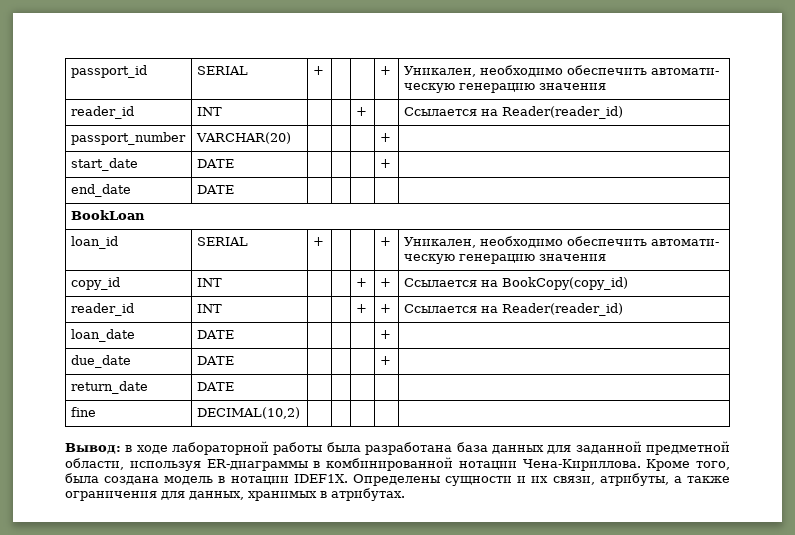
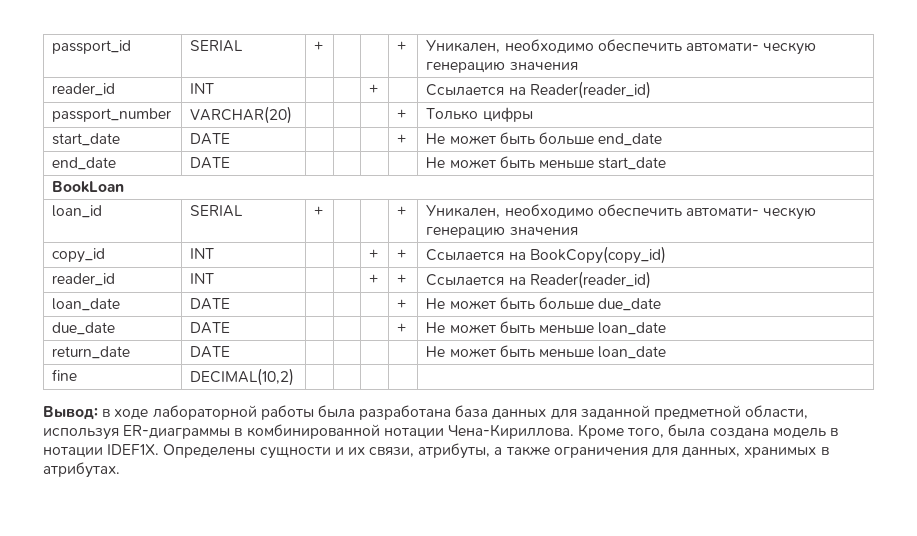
(391, 137) none -> [426,107,533,122] Только цифры
[70,184,131,197] [196,185,234,194] // end_date | DATE | | | | | -> [426,132,663,146] [52,157,117,170] [190,157,231,169] [426,156,667,170] Не может быть больше end_date // end_date | DATE | | | | | Не может быть меньше start_date
[70,355,131,368] [196,356,234,365] [379,356,391,365] [70,381,148,394] [196,382,234,391] // due_date | DATE | | | | + | // return_date | DATE | | | | | -> [426,297,662,311] [52,322,116,335] [190,322,231,334] [397,323,407,333] [426,321,667,335] [52,346,131,359] [190,346,231,358] [426,345,667,359] Не может быть больше due_date // due_date | DATE | | | | + | Не может быть меньше loan_date // return_date | DATE | | | | | Не может быть меньше loan_date

